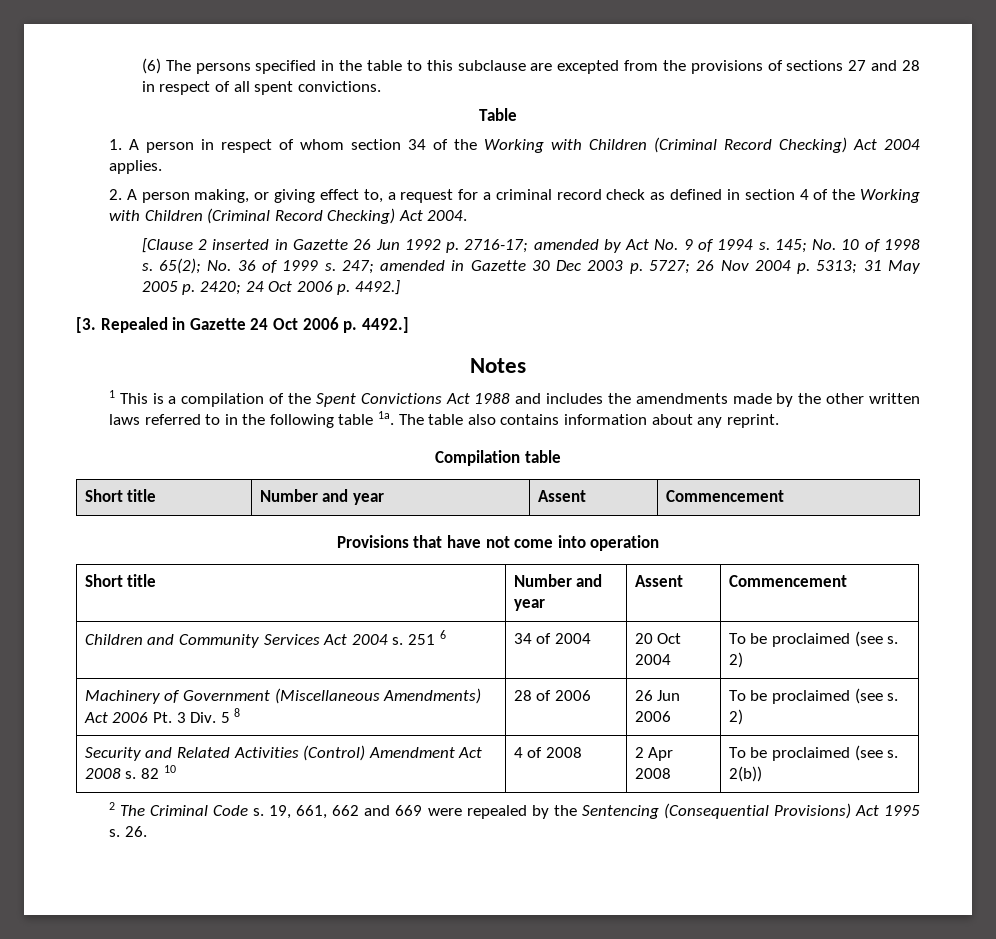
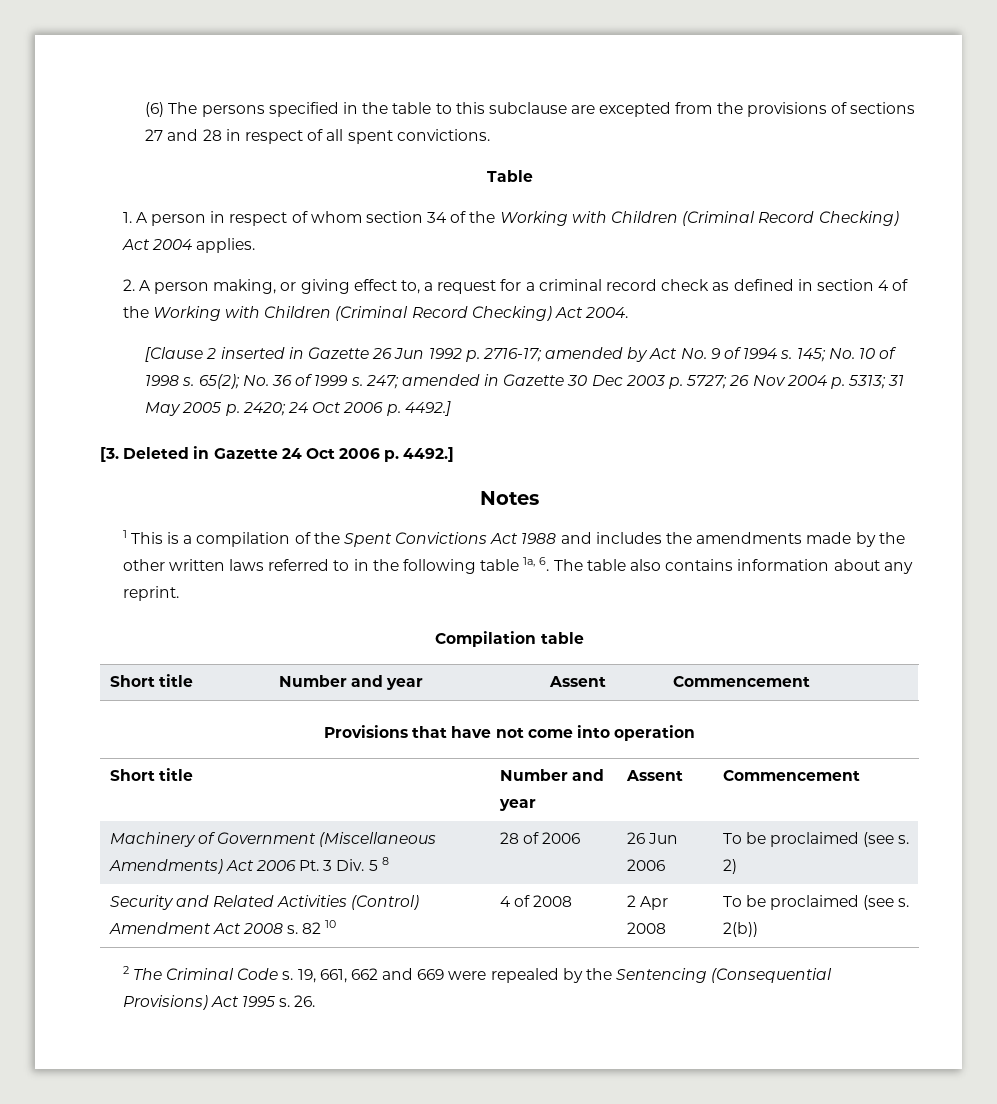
[100,317,168,333] Repealed -> [123,447,190,459] Deleted
[378,411,395,425] 1a. -> [523,557,550,571] 1a, 6.
[84,630,446,648] [513,633,592,644] [634,633,682,644] [634,654,671,665] [728,631,899,647] [728,652,743,668] // Children and Community Services Act 2004 s. 251 6 | 34 of 2004 | 20 Oct 2004 | To be proclaimed (see s. 2) -> (860, 775) none

